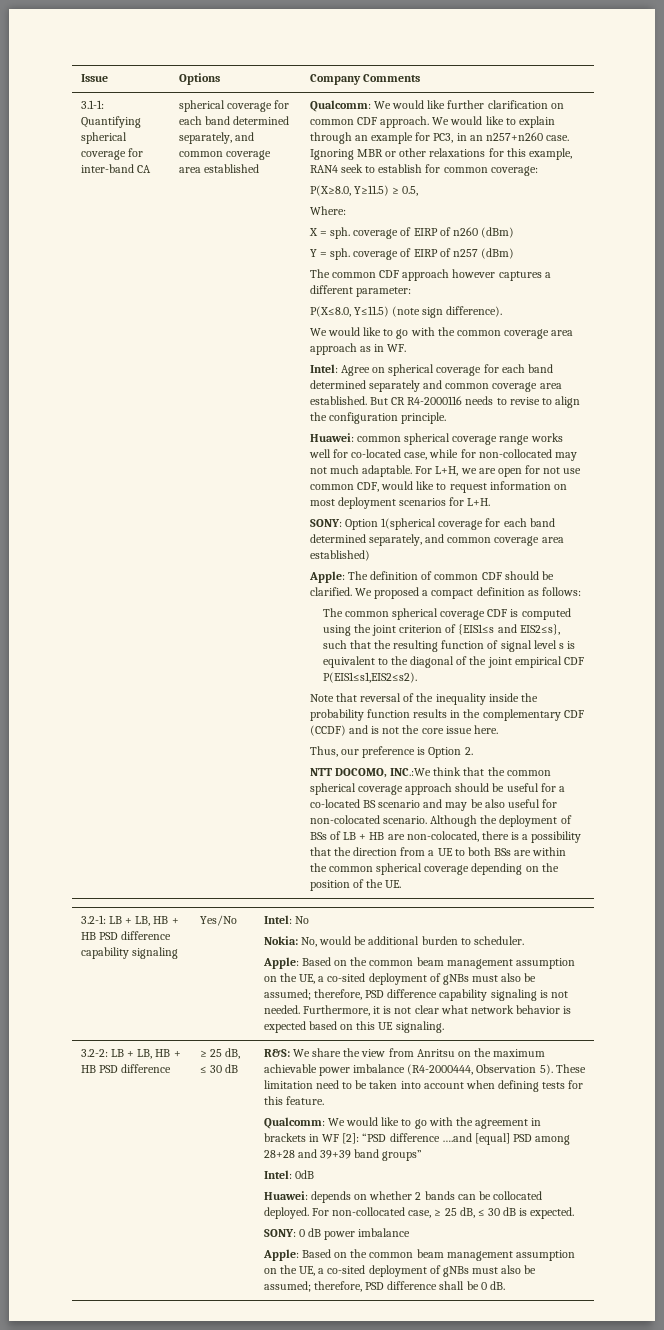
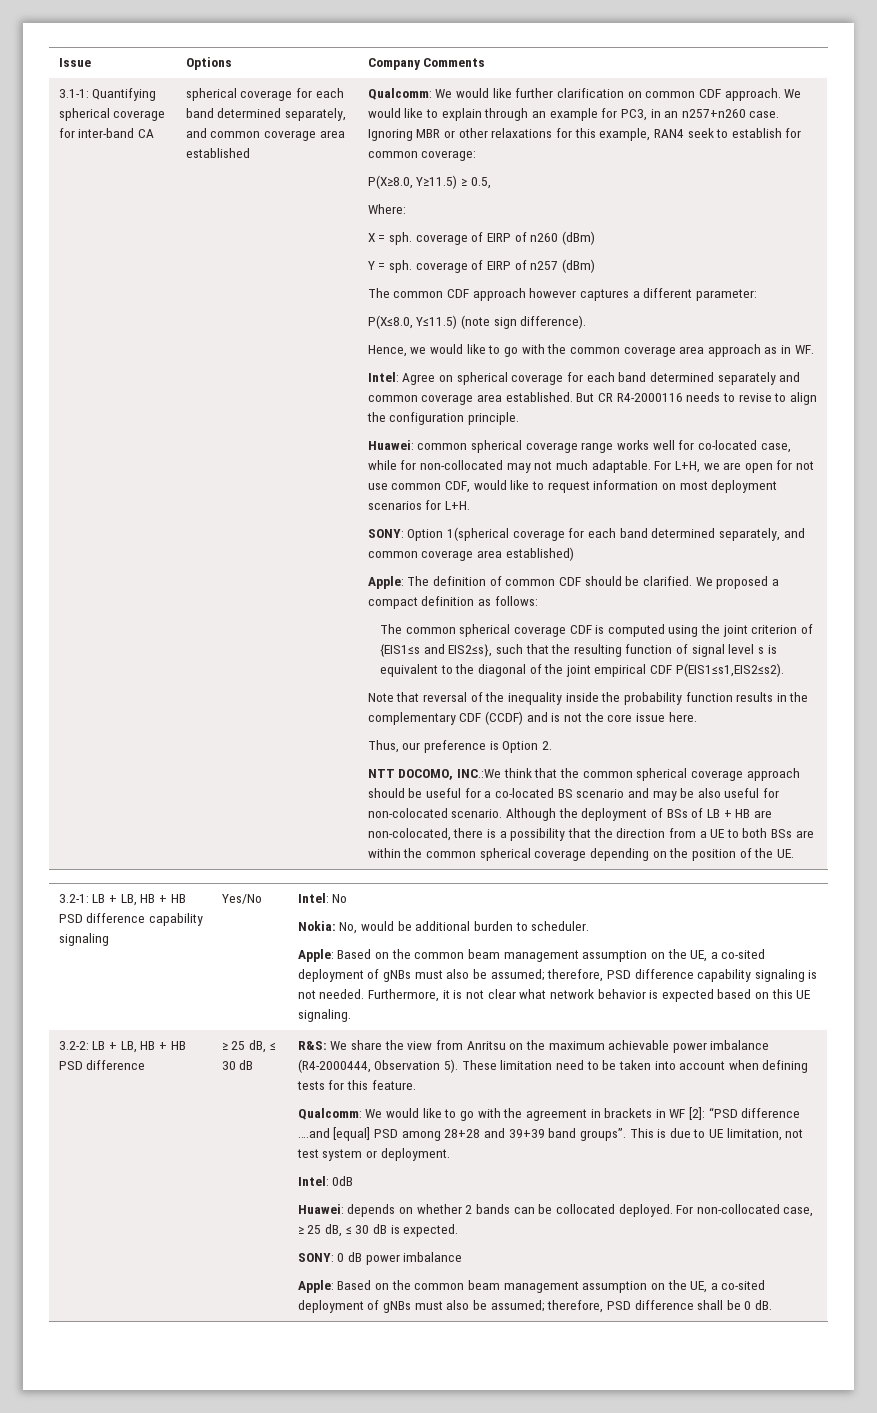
[310,328,328,336] We -> [367,345,427,357] Hence, we
[382,1150,423,1161] groups” -> [579,1128,804,1141] [296,1148,450,1161] groups”. This is due to UE limitation, not test system or deployment.

